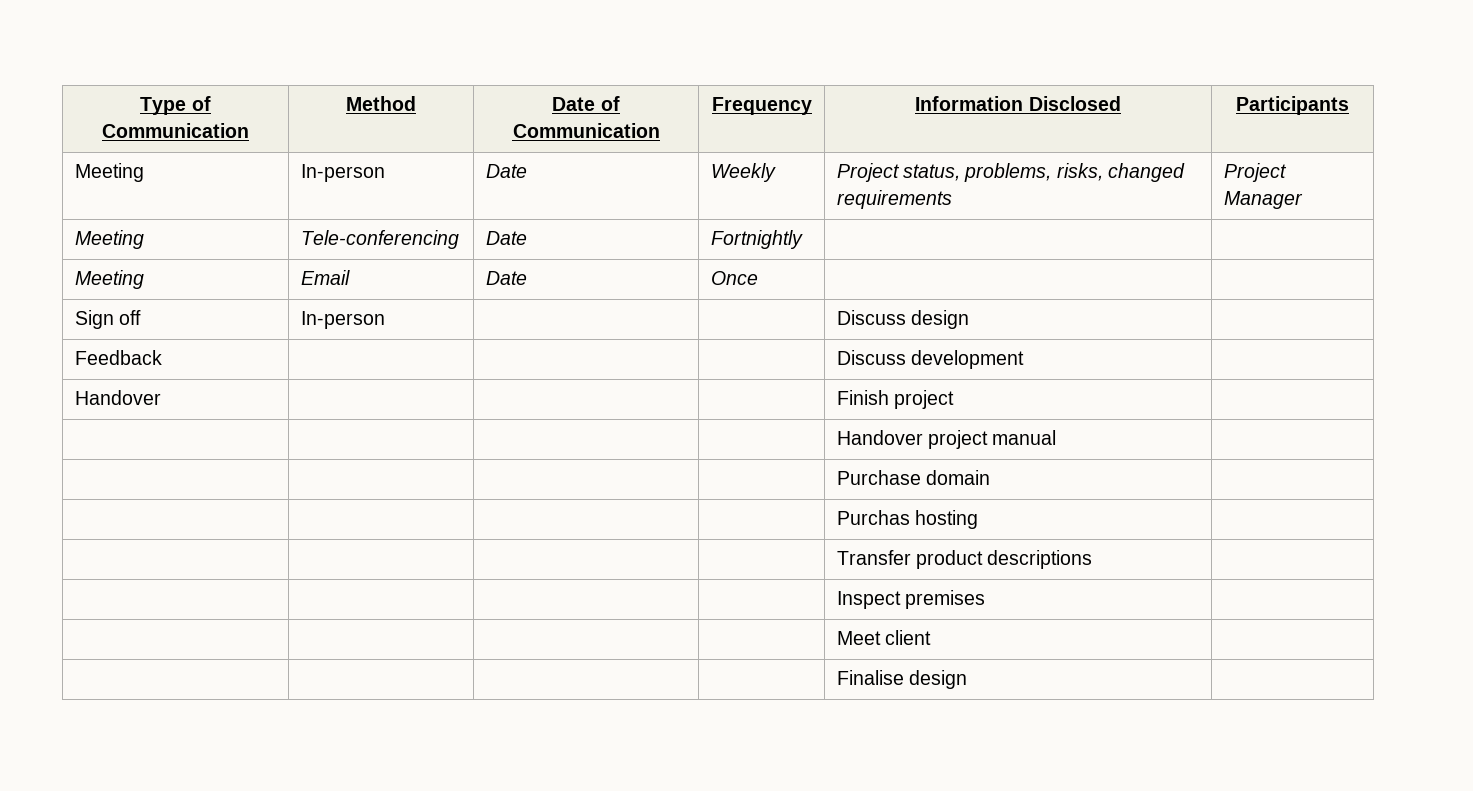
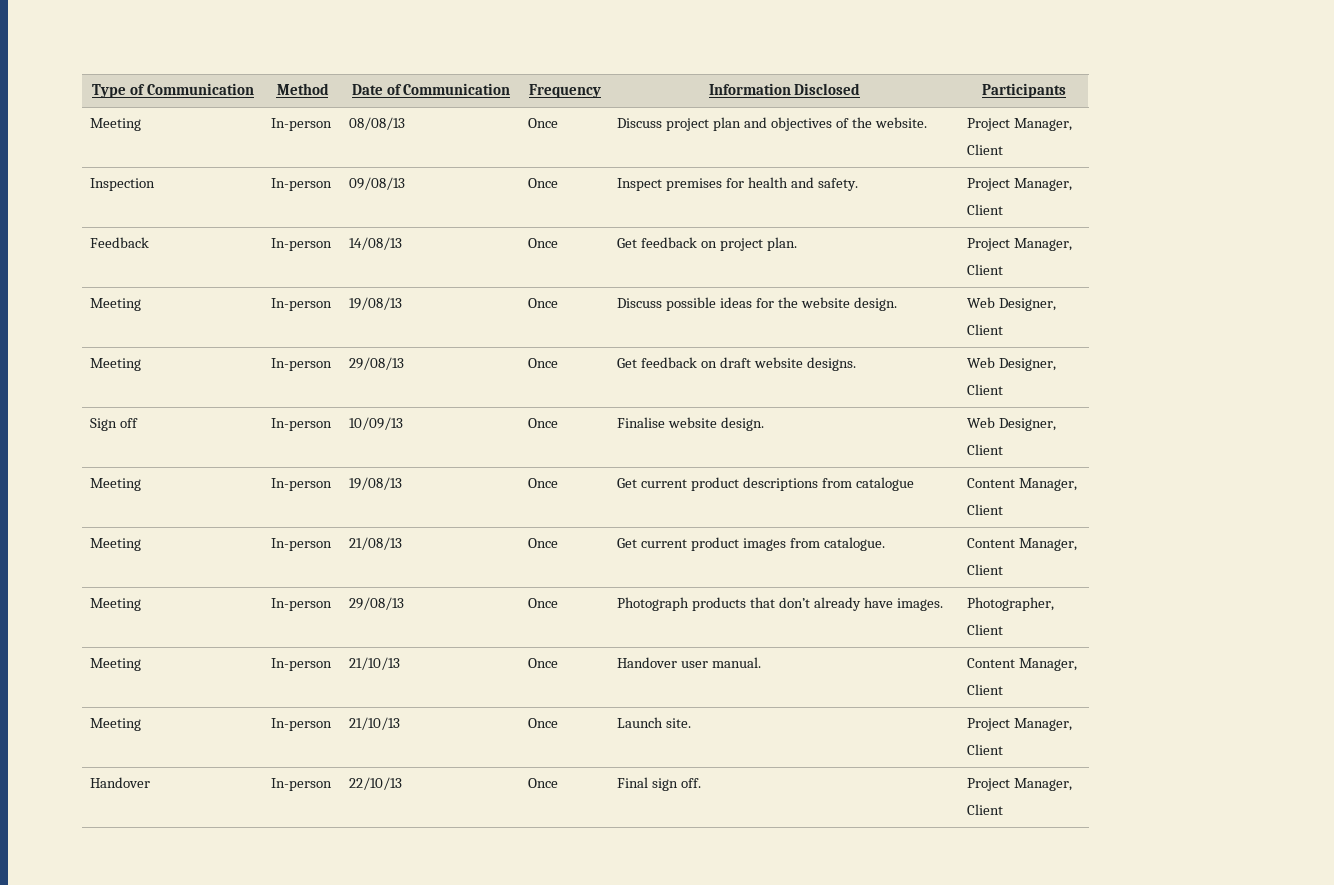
[485,164,527,178] [710,163,776,182] [836,163,1185,182] [836,190,952,209] [1223,163,1287,182] [1223,191,1303,209] [74,230,144,249] [300,230,459,249] [485,231,527,245] [710,230,803,249] [74,270,144,289] [300,270,350,285] [485,271,527,285] [710,271,758,285] [74,310,142,329] [300,311,385,329] [836,310,970,329] [74,350,162,365] [836,350,1025,369] [74,390,161,405] [836,390,955,409] [836,430,1057,449] [836,470,991,485] [836,510,979,529] [836,550,1093,569] [836,590,986,609] [836,630,932,645] [836,670,968,689] Date | Weekly | Project status, problems, risks, changed requirements | Project Manager // Meeting | Tele-conferencing | Date | Fortnightly | | // Meeting | Email | Date | Once | | // Sign off | In-person | | | Discuss design | // Feedback | | | | Discuss development | // Handover | | | | Finish project | // | | | | Handover project manual | // | | | | Purchase domain | // | | | | Purchas hosting | // | | | | Transfer product descriptions | // | | | | Inspect premises | // | | | | Meet client | // | | | | Finalise design | -> [349,117,406,130] [528,118,559,128] [617,117,927,131] [967,118,1073,131] [967,144,1004,155] [90,178,156,191] [271,178,333,191] [349,177,406,190] [528,178,559,188] [617,177,858,191] [967,178,1073,191] [967,204,1004,215] [90,237,150,248] [271,238,333,251] [349,237,403,250] [528,238,559,248] [617,237,797,251] [967,238,1073,251] [967,264,1004,275] [90,298,142,311] [271,298,333,311] [349,297,403,310] [528,298,559,308] [617,297,897,311] [967,297,1057,311] [967,324,1004,335] [90,358,142,371] [271,358,333,371] [349,357,405,370] [528,358,559,368] [617,357,856,371] [967,357,1057,371] [967,384,1004,395] [90,418,139,431] [271,418,333,431] [349,417,404,430] [528,418,559,428] [617,417,765,431] [967,417,1057,431] [967,444,1004,455] [90,478,142,491] [271,478,333,491] [349,477,403,490] [528,478,559,488] [617,477,914,491] [967,478,1078,491] [967,504,1004,515] [90,538,142,551] [271,538,333,551] [349,537,403,550] [528,538,559,548] [617,537,885,551] [967,538,1078,551] [967,564,1004,575] [90,598,142,611] [271,598,333,611] [349,597,405,610] [528,598,559,608] [617,597,943,611] [967,597,1055,611] [967,624,1004,635] [90,658,142,671] [271,658,333,671] [349,657,401,670] [528,658,559,668] [617,657,762,668] [967,658,1078,671] [967,684,1004,695] [90,718,142,731] [271,718,333,731] [349,717,401,730] [528,718,559,728] [617,717,692,728] [967,718,1073,731] [967,744,1004,755] [90,777,151,788] [271,778,333,791] [349,777,403,790] [528,778,559,788] [617,777,702,791] [967,778,1073,791] [967,804,1004,815] 08/08/13 | Once | Discuss project plan and objectives of the website. | Project Manager, // Client // Inspection | In-person | 09/08/13 | Once | Inspect premises for health and safety. | Project Manager, // Client // Feedback | In-person | 14/08/13 | Once | Get feedback on project plan. | Project Manager, // Client // Meeting | In-person | 19/08/13 | Once | Discuss possible ideas for the website design. | Web Designer, // Client // Meeting | In-person | 29/08/13 | Once | Get feedback on draft website designs. | Web Designer, // Client // Sign off | In-person | 10/09/13 | Once | Finalise website design. | Web Designer, // Client // Meeting | In-person | 19/08/13 | Once | Get current product descriptions from catalogue | Content Manager, // Client // Meeting | In-person | 21/08/13 | Once | Get current product images from catalogue. | Content Manager, // Client // Meeting | In-person | 29/08/13 | Once | Photograph products that don’t already have images. | Photographer, // Client // Meeting | In-person | 21/10/13 | Once | Handover user manual. | Content Manager, // Client // Meeting | In-person | 21/10/13 | Once | Launch site. | Project Manager, // Client // Handover | In-person | 22/10/13 | Once | Final sign off. | Project Manager, // Client

